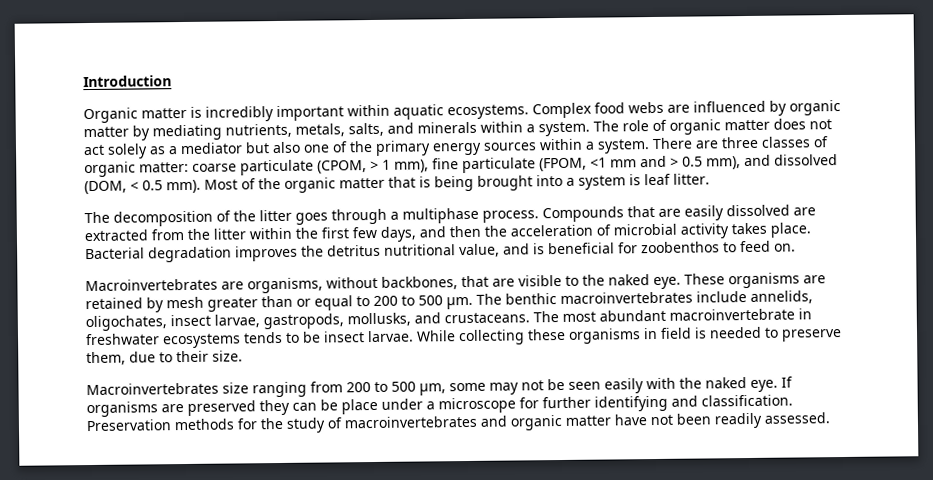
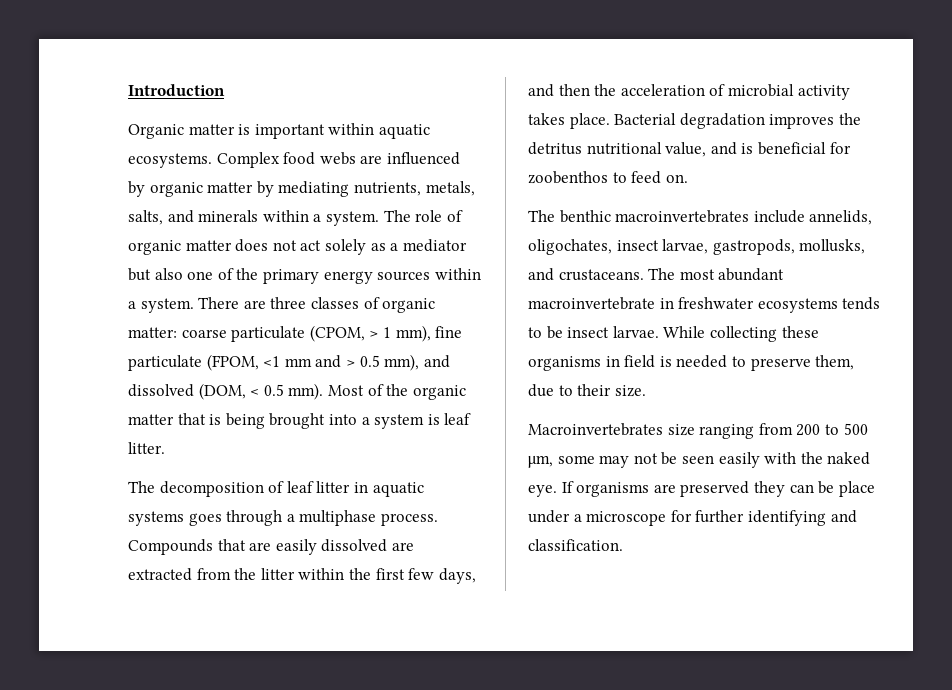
[205,106,274,122] incredibly -> (251, 129) none
[233,209,292,222] the litter -> [286,481,424,497] [128,511,184,526] leaf litter in aquatic systems
[85,272,826,294] [85,295,473,313] Macroinvertebrates are organisms, without backbones, that are visible to the naked eye. These organisms are retained by mesh greater than or equal to 200 to 500 μm. -> (688, 178) none
[86,412,830,433] Preservation methods for the study of macroinvertebrates and organic matter have not been readily assessed. -> (623, 545) none

